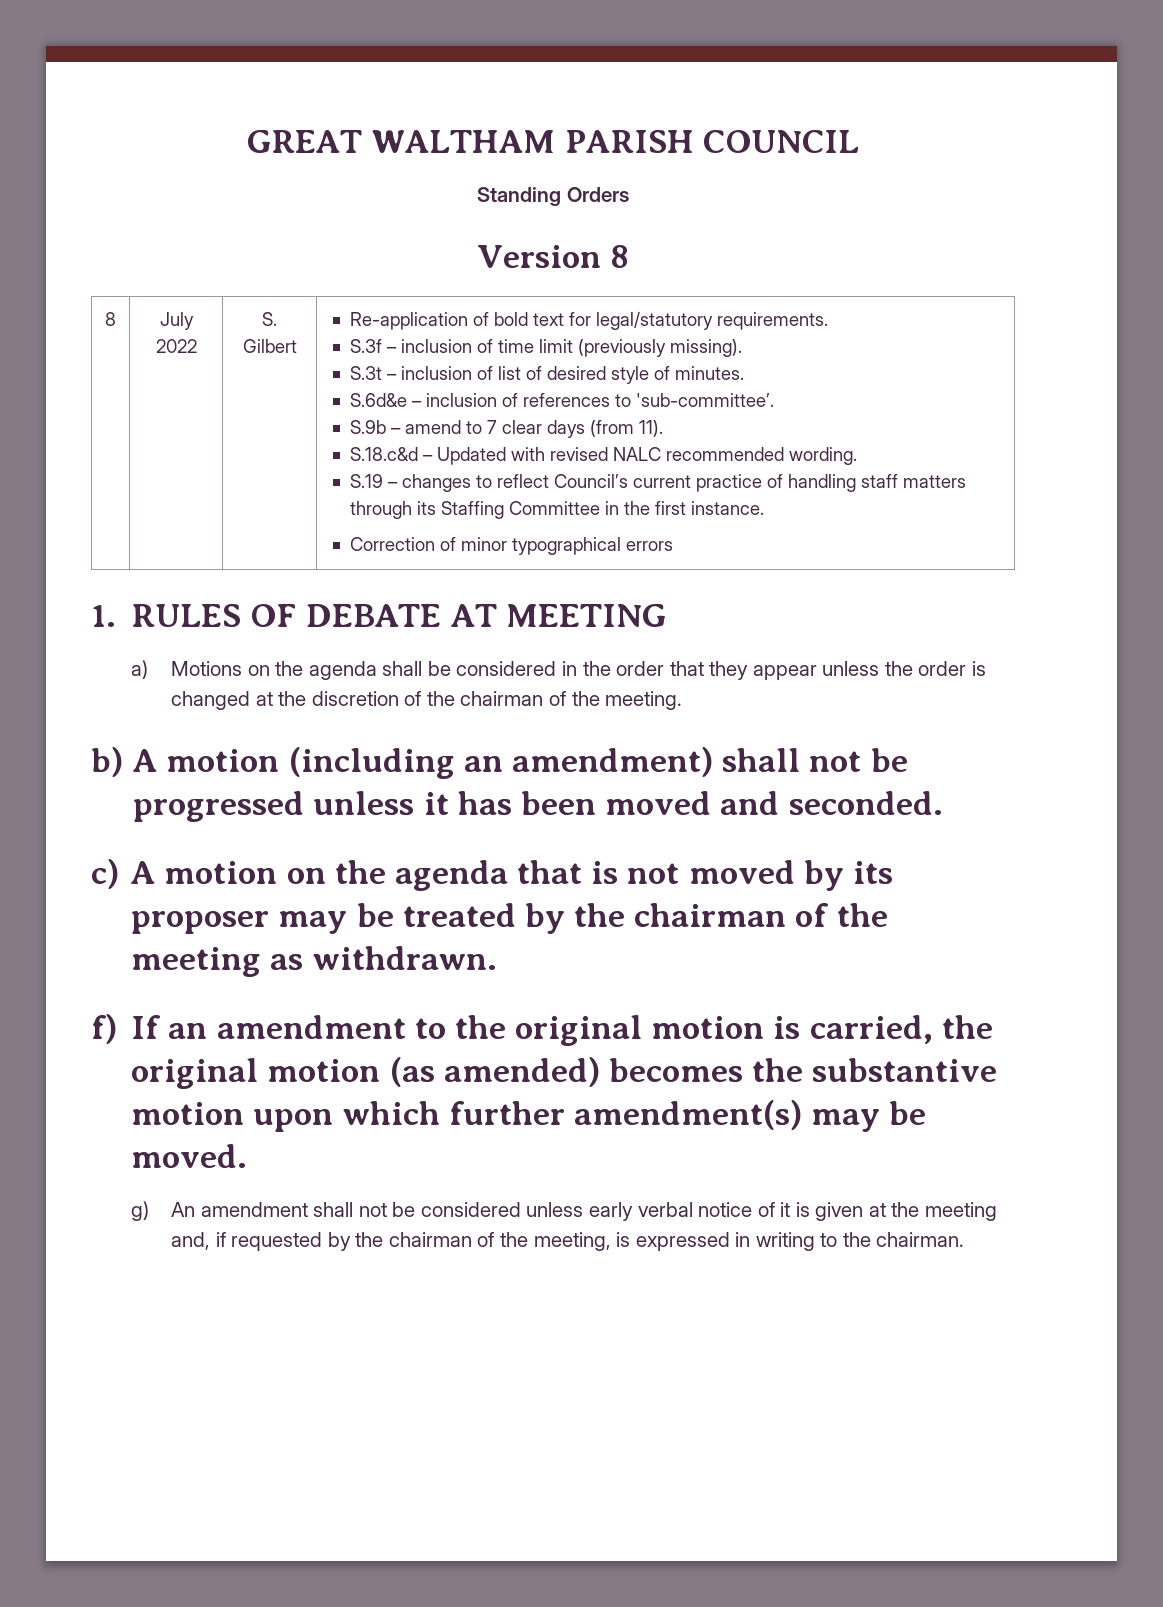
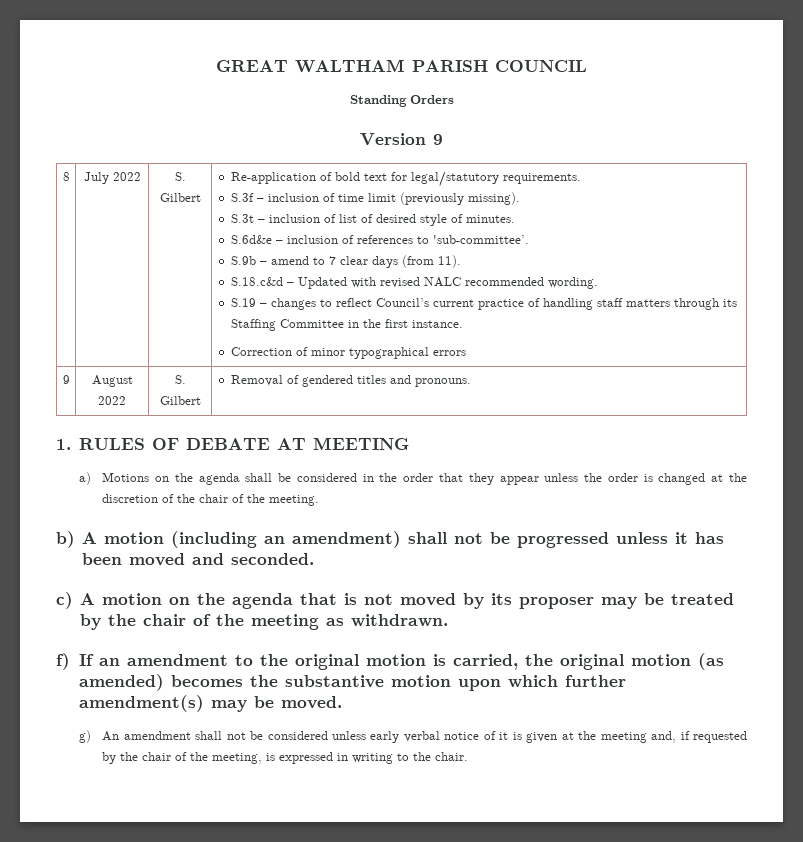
[610,245,630,268] 8 -> [433,134,443,145] 9
(673, 546) none -> [62,375,70,384] [91,375,133,387] [98,396,126,405] [174,375,186,384] [159,396,201,405] [230,375,471,387] // 9 | August 2022 | S. Gilbert | Removal of gendered titles and pronouns.
[460,691,544,706] chairman -> [199,494,229,503] chair
[634,903,787,927] chairman -> [142,614,186,626] chair
[388,1232,472,1247] chairman -> [142,752,172,761] chair
[876,1232,965,1247] chairman. -> [435,752,469,761] chair.

